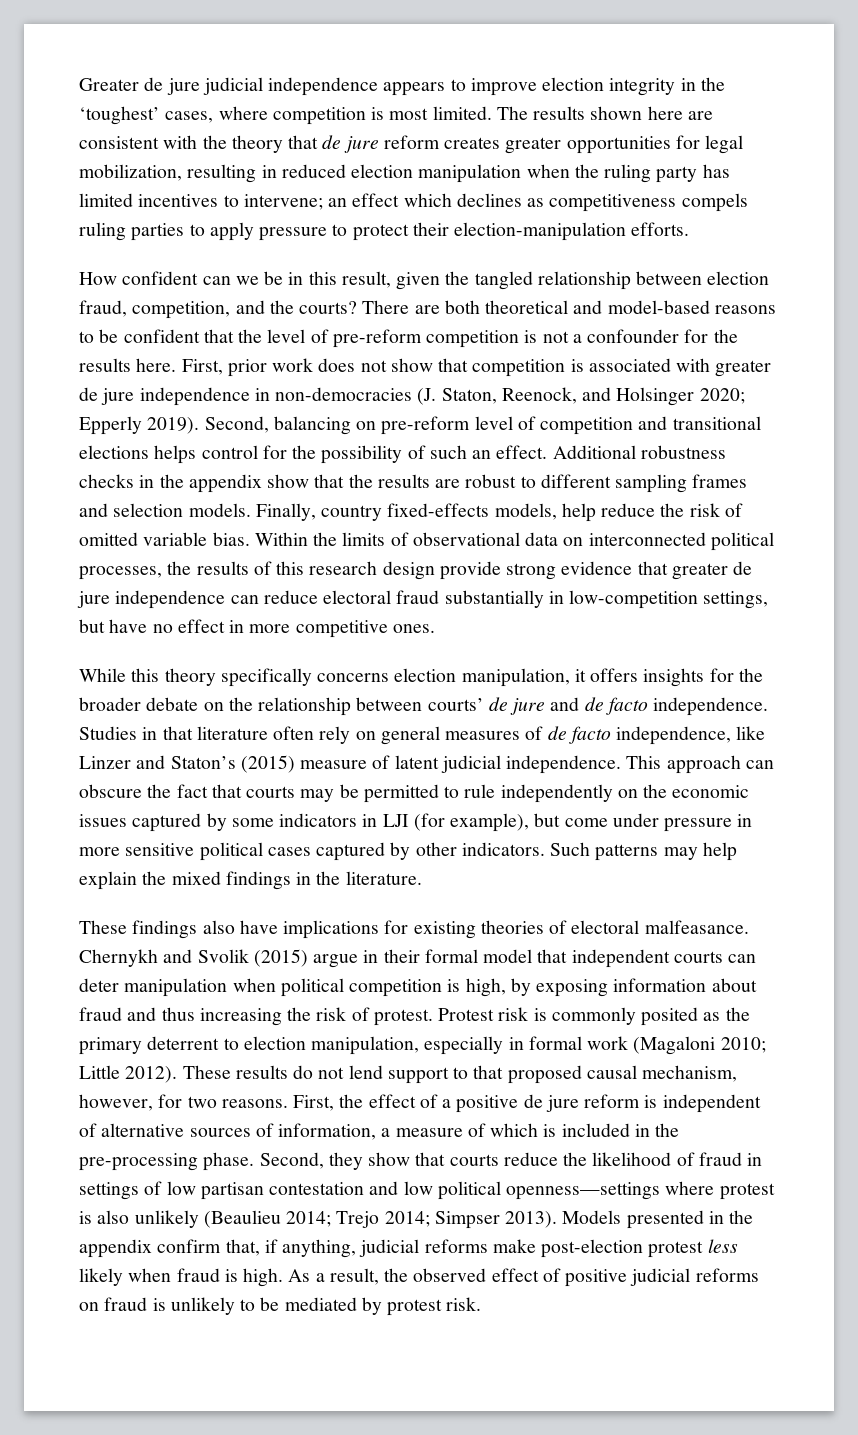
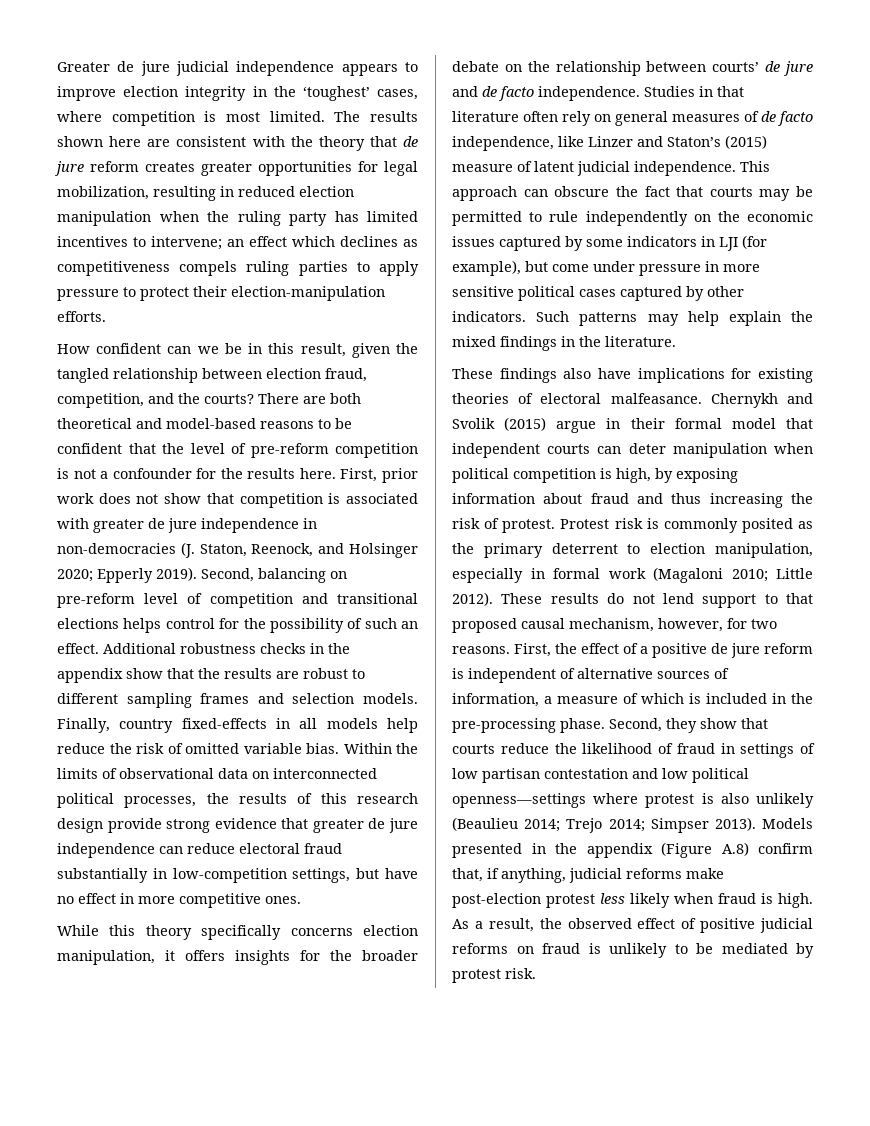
[494,503,557,520] models, -> [276,718,378,729] in all models
(152, 1248) none -> [661,842,749,858] (Figure A.8)

